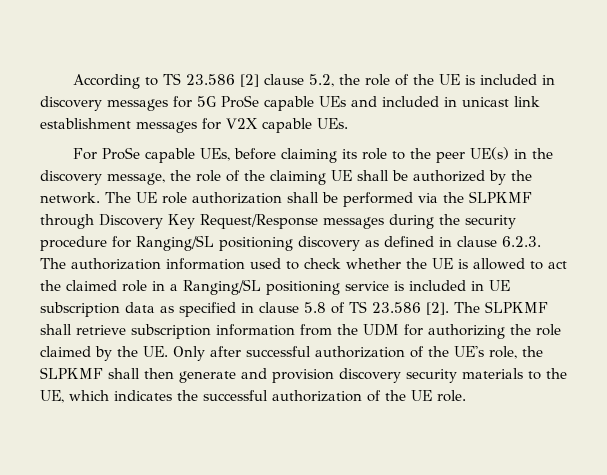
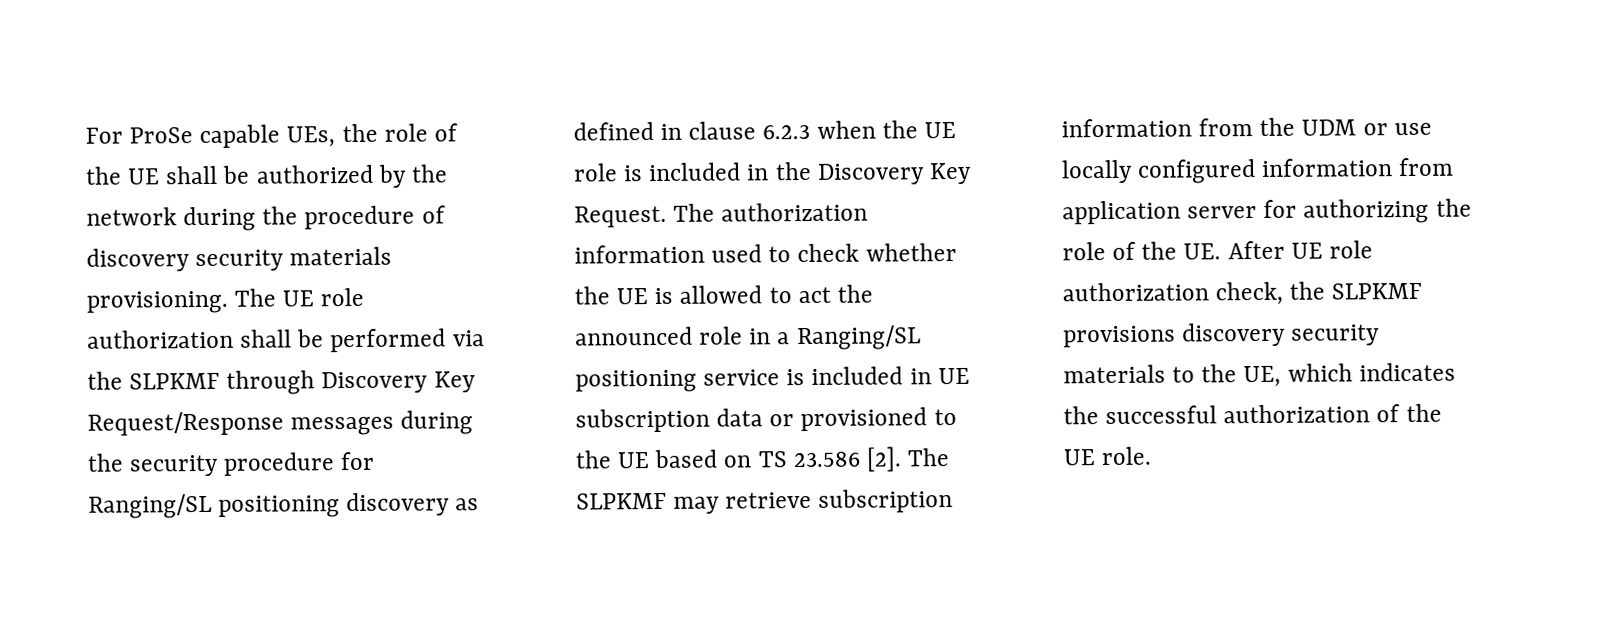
[73,73,335,89] According to TS 23.586 [2] clause 5.2, -> [85,124,336,149] For ProSe capable UEs,
[465,74,556,85] [40,95,540,111] [40,118,348,133] [73,147,554,163] [40,170,352,185] is included in discovery messages for 5G ProSe capable UEs and included in unicast link establishment messages for V2X capable UEs. // For ProSe capable UEs, before claiming its role to the peer UE(s) in the discovery message, the role of the claiming UE -> (161, 176) none
[40,192,100,204] network. -> [86,205,446,232] [86,246,393,272] [86,290,228,314] network during the procedure of discovery security materials provisioning.
[502,236,541,247] 6.2.3. -> [762,120,956,140] [573,161,972,185] [574,205,667,228] 6.2.3 when the UE role is included in the Discovery Key Request.
[66,280,117,291] claimed -> [575,326,693,346] announced
[160,302,345,317] as specified in clause 5.8 of -> [769,407,957,432] [575,449,752,469] or provisioned to the UE based on
[40,324,72,335] shall -> [673,496,721,514] may
[404,324,561,339] [40,346,543,361] [40,367,334,383] for authorizing the role claimed by the UE. Only after successful authorization of the UE's role, the SLPKMF shall then generate and provision -> [1362,122,1432,136] [1061,157,1455,184] [1062,198,1472,225] [1062,240,1373,261] [1062,281,1423,306] [1063,325,1176,348] or use locally configured information from application server for authorizing the role of the UE. After UE role authorization check, the SLPKMF provisions

